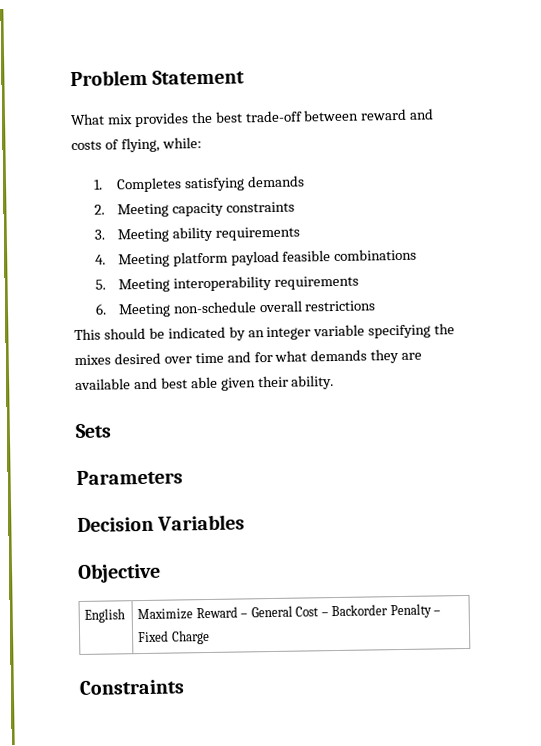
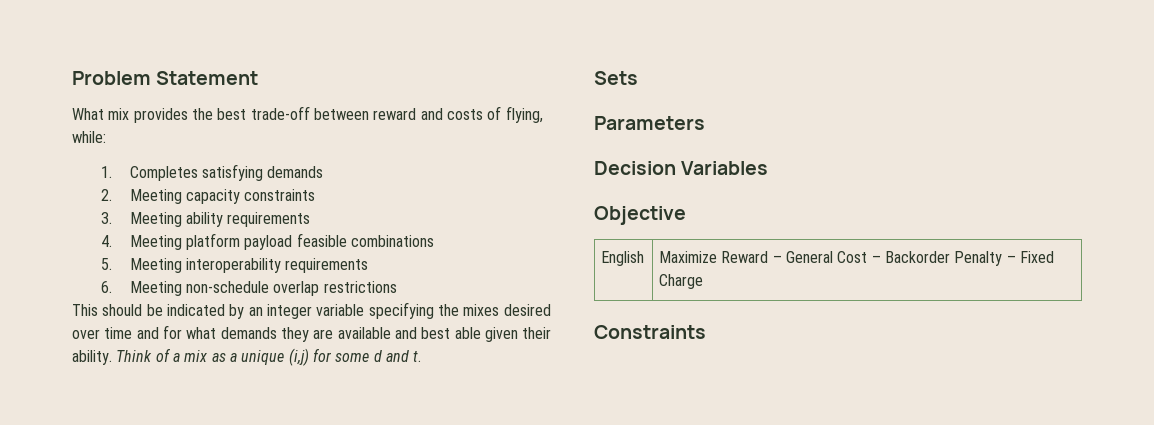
[258,300,303,313] overall -> [273,281,320,296] overlap
(335, 382) none -> [116,348,422,366] Think of a mix as a unique (i,j) for some d and t.

